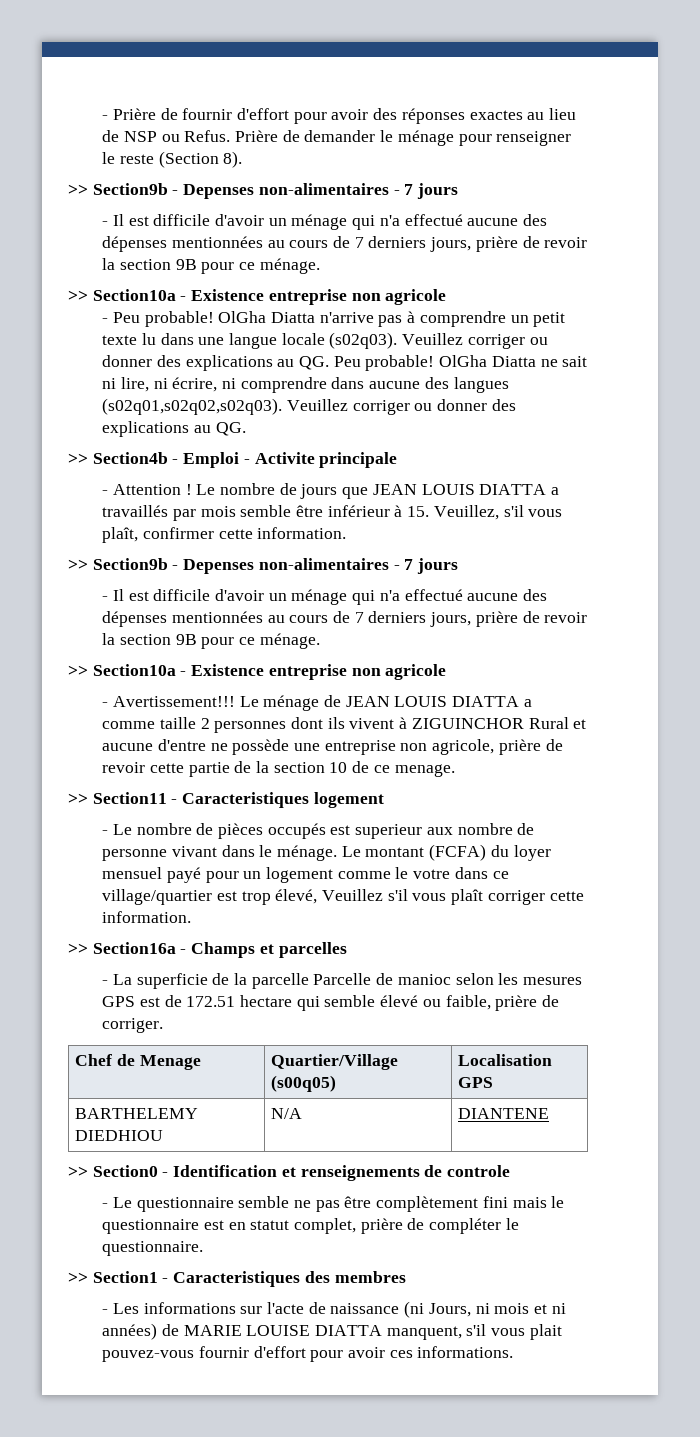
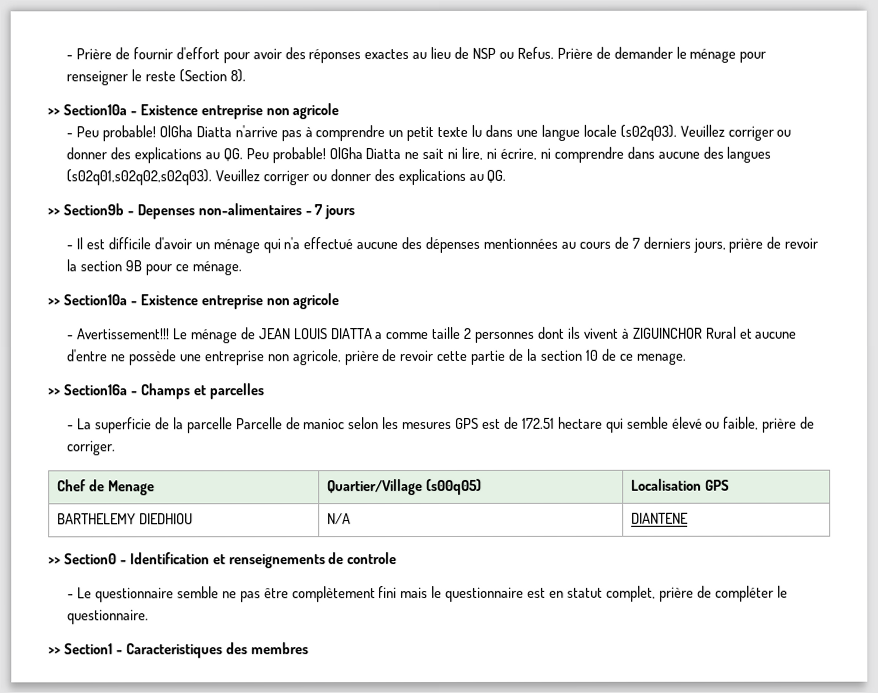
[68,183,459,199] [102,214,548,230] [102,236,588,252] [102,258,320,274] // >> Section9b - Depenses non-alimentaires - 7 jours // - Il est difficile d'avoir un ménage qui n'a effectué aucune des dépenses mentionnées au cours de 7 derniers jours, prière de revoir la section 9B pour ce ménage. -> (246, 76) none
[68,452,398,468] [102,483,560,499] [102,505,563,521] [102,527,347,543] // >> Section4b - Emploi - Activite principale // - Attention ! Le nombre de jours que JEAN LOUIS DIATTA a travaillés par mois semble être inférieur à 15. Veuillez, s'il vous plaît, confirmer cette information. -> (507, 176) none
[68,792,384,808] [102,823,535,839] [102,844,551,861] [102,867,509,883] [102,889,584,905] [102,911,192,923] // >> Section11 - Caracteristiques logement // - Le nombre de pièces occupés est superieur aux nombre de personne vivant dans le ménage. Le montant (FCFA) du loyer mensuel payé pour un logement comme le votre dans ce village/quartier est trop élevé, Veuillez s'il vous plaît corriger cette information. -> (687, 358) none
[102,1301,566,1318] [102,1323,562,1340] [102,1346,514,1362] // - Les informations sur l'acte de naissance (ni Jours, ni mois et ni années) de MARIE LOUISE DIATTA manquent, s'il vous plait pouvez-vous fournir d'effort pour avoir ces informations. -> (309, 648) none

